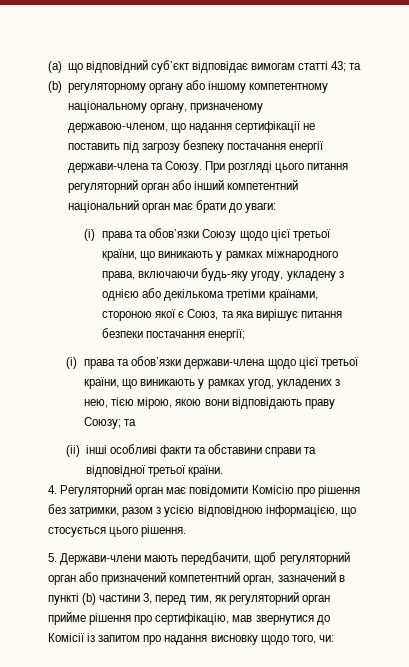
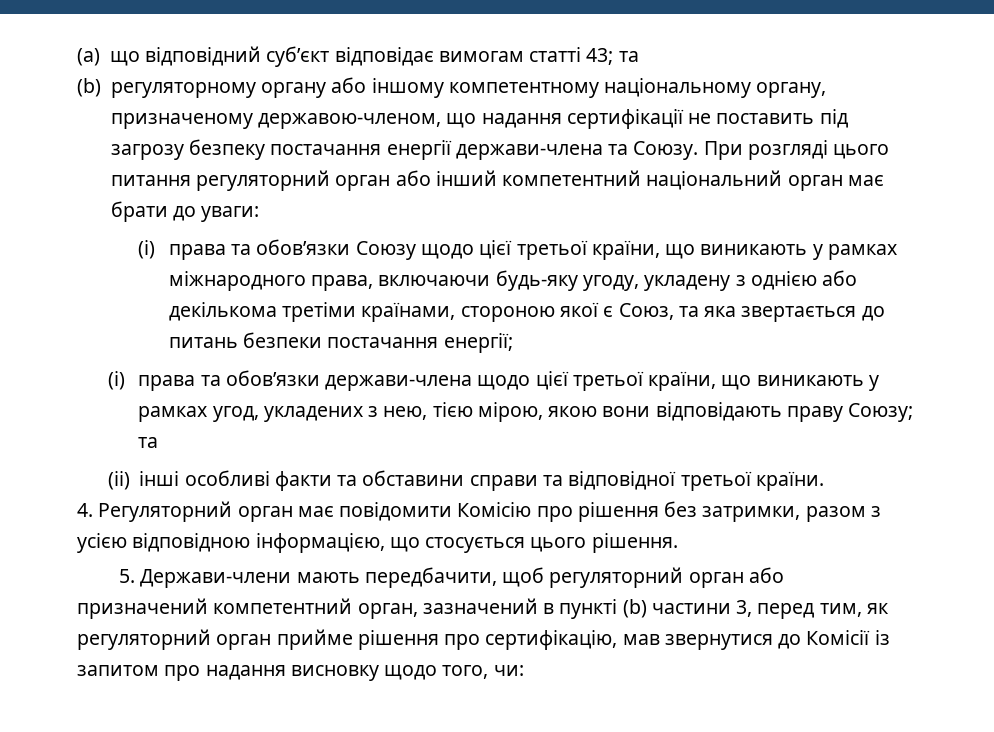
[255,309,342,321] вирішує питання -> [741,306,885,322] [168,337,238,348] звертається до питань

